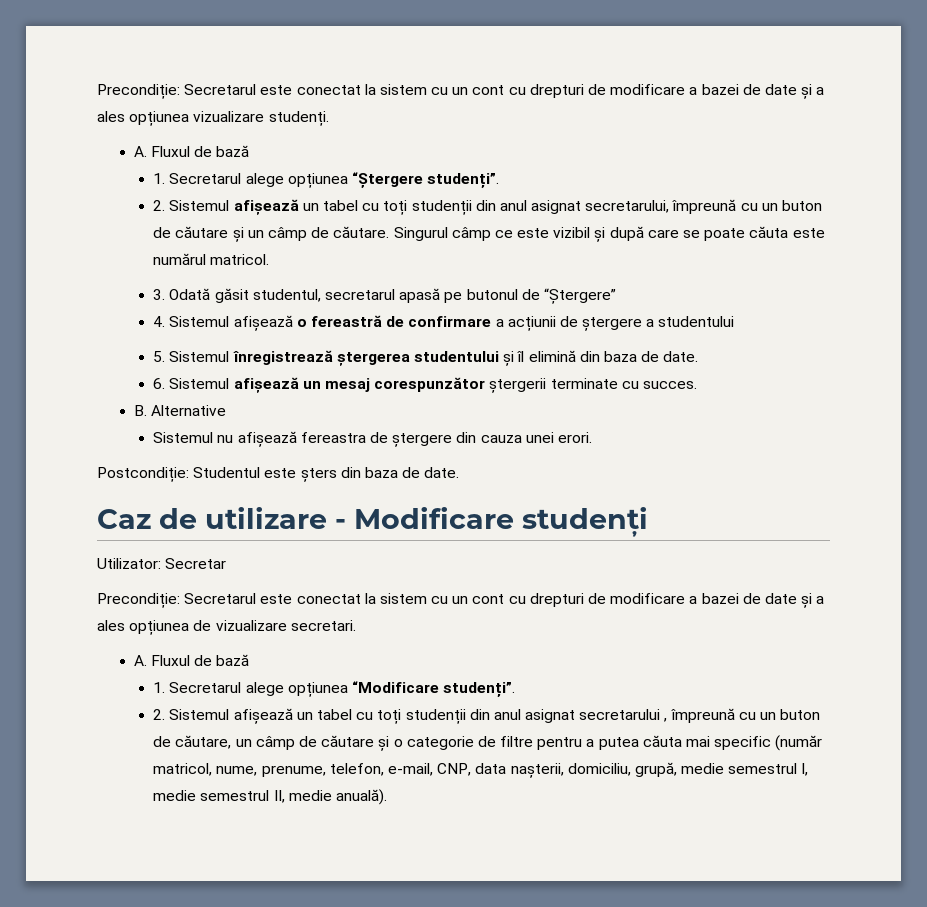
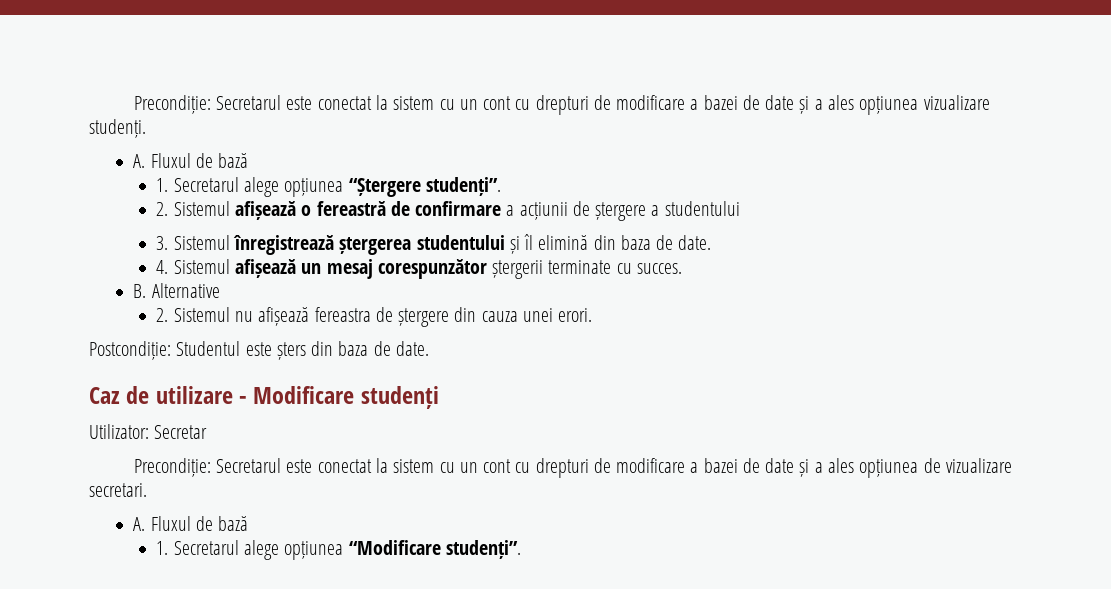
[302,199,822,215] [153,226,825,242] [153,253,270,265] [153,288,616,304] [153,315,293,331] un tabel cu toți studenții din anul asignat secretarului, împreună cu un buton de căutare și un câmp de căutare. Singurul câmp ce este vizibil și după care se poate căuta este numărul matricol. // 3. Odată găsit studentul, secretarul apasă pe butonul de “Ștergere” // 4. Sistemul afișează -> (297, 210) none
[153,351,166,362] 5. -> [156,236,169,250] 3.
[153,378,166,389] 6. -> [156,260,169,274] 4.
(226, 410) none -> [156,308,169,322] 2.
[153,708,821,724] [153,735,823,751] [153,762,809,778] [153,789,387,805] // 2. Sistemul afișează un tabel cu toți studenții din anul asignat secretarului , împreună cu un buton de căutare, un câmp de căutare și o categorie de filtre pentru a putea căuta mai specific (număr matricol, nume, prenume, telefon, e-mail, CNP, data nașterii, domiciliu, grupă, medie semestrul I, medie semestrul II, medie anuală). -> (521, 549) none

